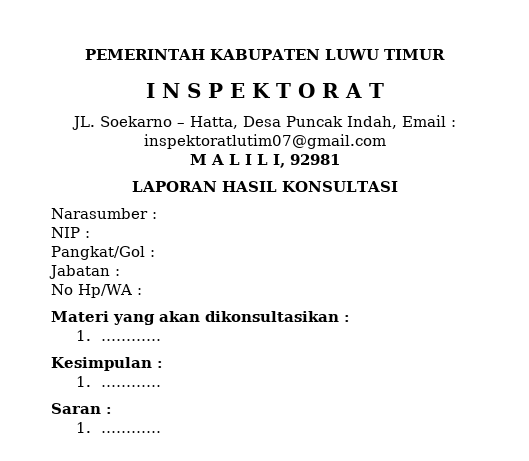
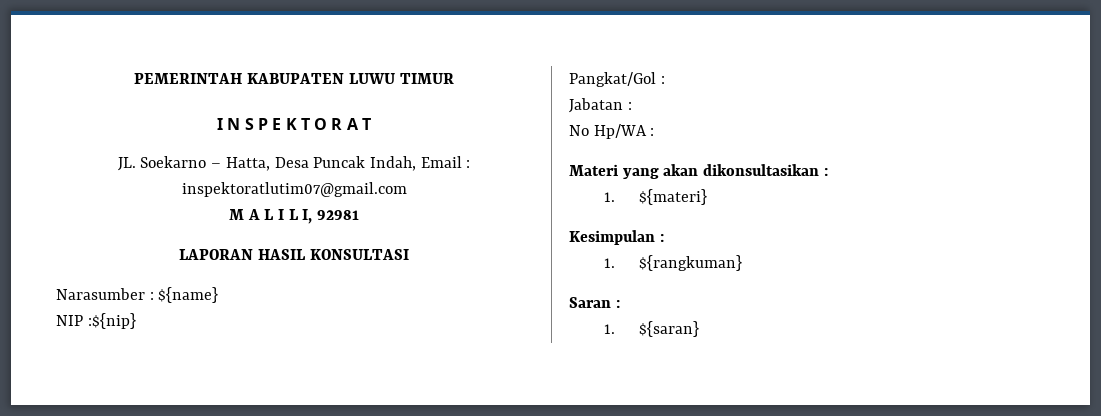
(157, 215) none -> [158,287,219,303] ${name}
[85,231,90,238] : -> [87,313,136,329] :${nip}
[100,339,161,341] ………… -> [638,189,707,205] ${materi}
[100,385,161,387] ………… -> [638,255,742,271] ${rangkuman}
[100,431,161,433] ………… -> [638,321,699,337] ${saran}

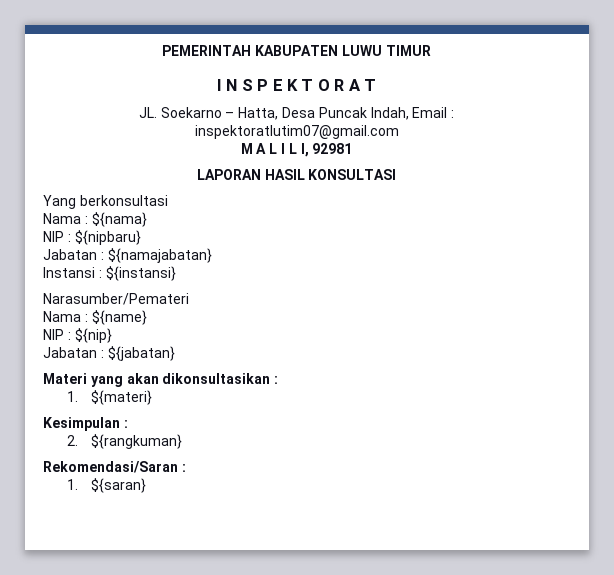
[56,288,145,300] Narasumber -> [43,195,168,209] [43,212,147,227] [43,230,141,245] [43,248,212,263] [43,266,176,281] [43,293,189,305] [43,311,81,322] Yang berkonsultasi // Nama : ${nama} // NIP : ${nipbaru} // Jabatan : ${namajabatan} // Instansi : ${instansi} // Narasumber/Pemateri // Nama
[87,313,136,329] [569,72,665,87] [569,98,632,113] [569,124,655,139] :${nip} // Pangkat/Gol : // Jabatan : // No Hp/WA : -> [67,328,112,343] [43,346,175,361] : ${nip} // Jabatan : ${jabatan}
[603,258,615,268] 1. -> [66,435,78,446] 2.
[569,297,611,308] Saran -> [43,461,178,473] Rekomendasi/Saran

